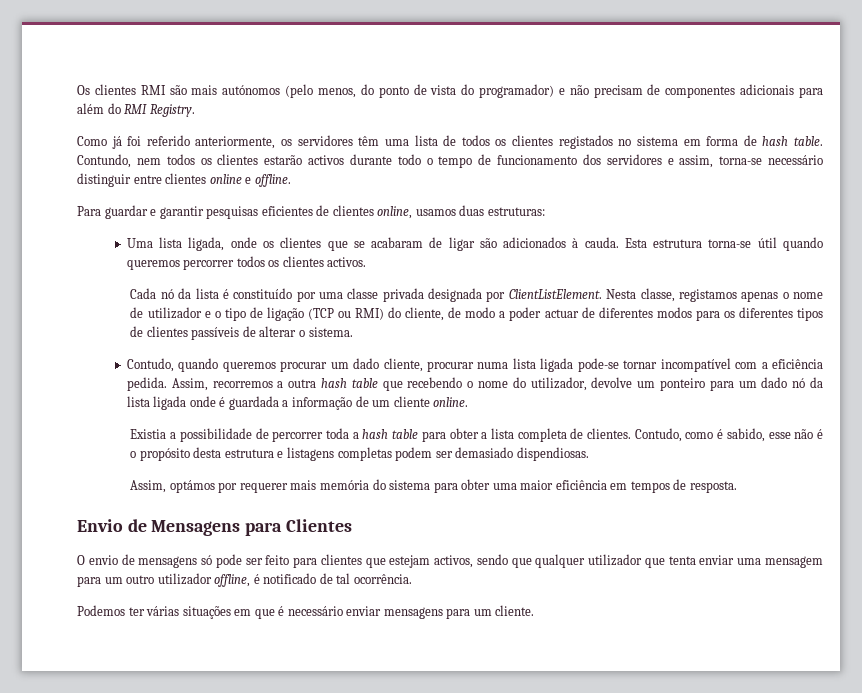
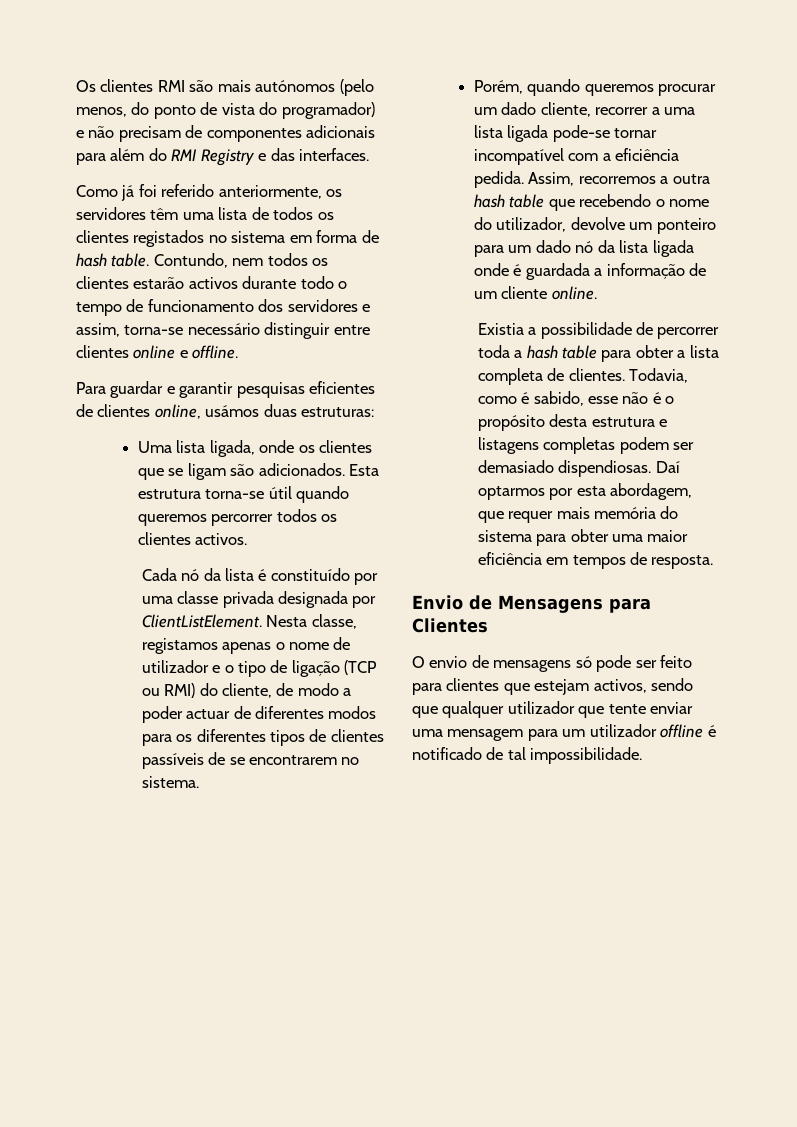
[149,104,195,117] Registry. -> [200,148,370,166] Registry e das interfaces.
[415,209,456,216] usamos -> [205,405,260,417] usámos
[371,237,619,251] acabaram de ligar são adicionados à cauda. -> [187,463,345,480] ligam são adicionados.
[259,326,305,337] alterar o -> [229,755,360,765] se encontrarem no
[126,358,174,372] Contudo, -> [473,80,523,94] Porém,
[427,361,509,372] procurar numa -> [595,107,696,115] recorrer a uma
[634,428,682,442] Contudo, -> [629,368,689,383] Todavia,
[130,480,288,493] // Assim, optámos por requerer -> [655,461,680,473] [477,483,693,500] [477,511,554,523] Daí optarmos por esta abordagem, que requer
[668,556,696,565] tenta -> [608,704,646,714] tente
[126,573,251,587] outro utilizador offline, -> [589,724,704,738] utilizador offline
[353,574,412,584] [77,605,535,619] ocorrência. // Podemos ter várias situações em que é necessário enviar mensagens para um cliente. -> [530,747,643,764] impossibilidade.

